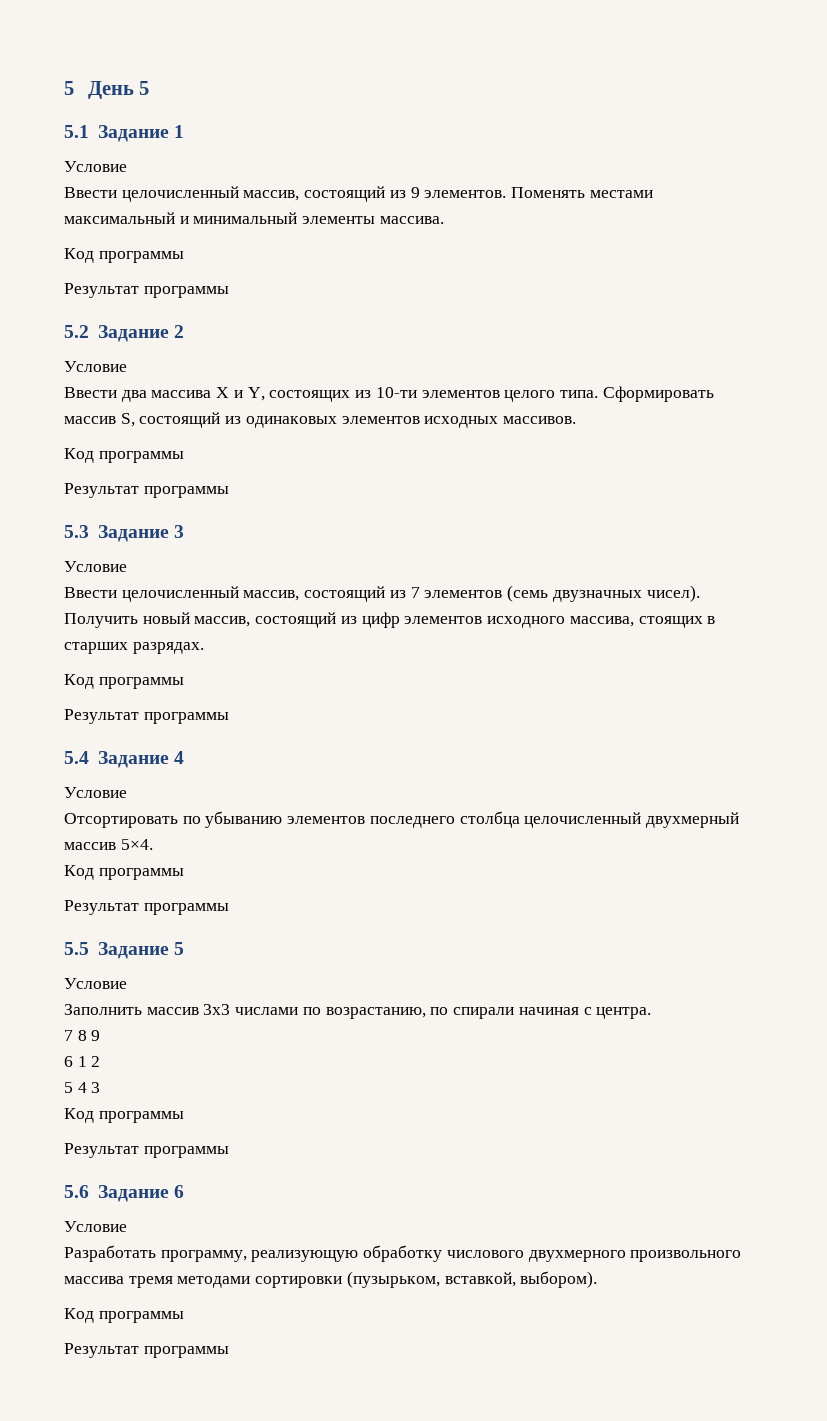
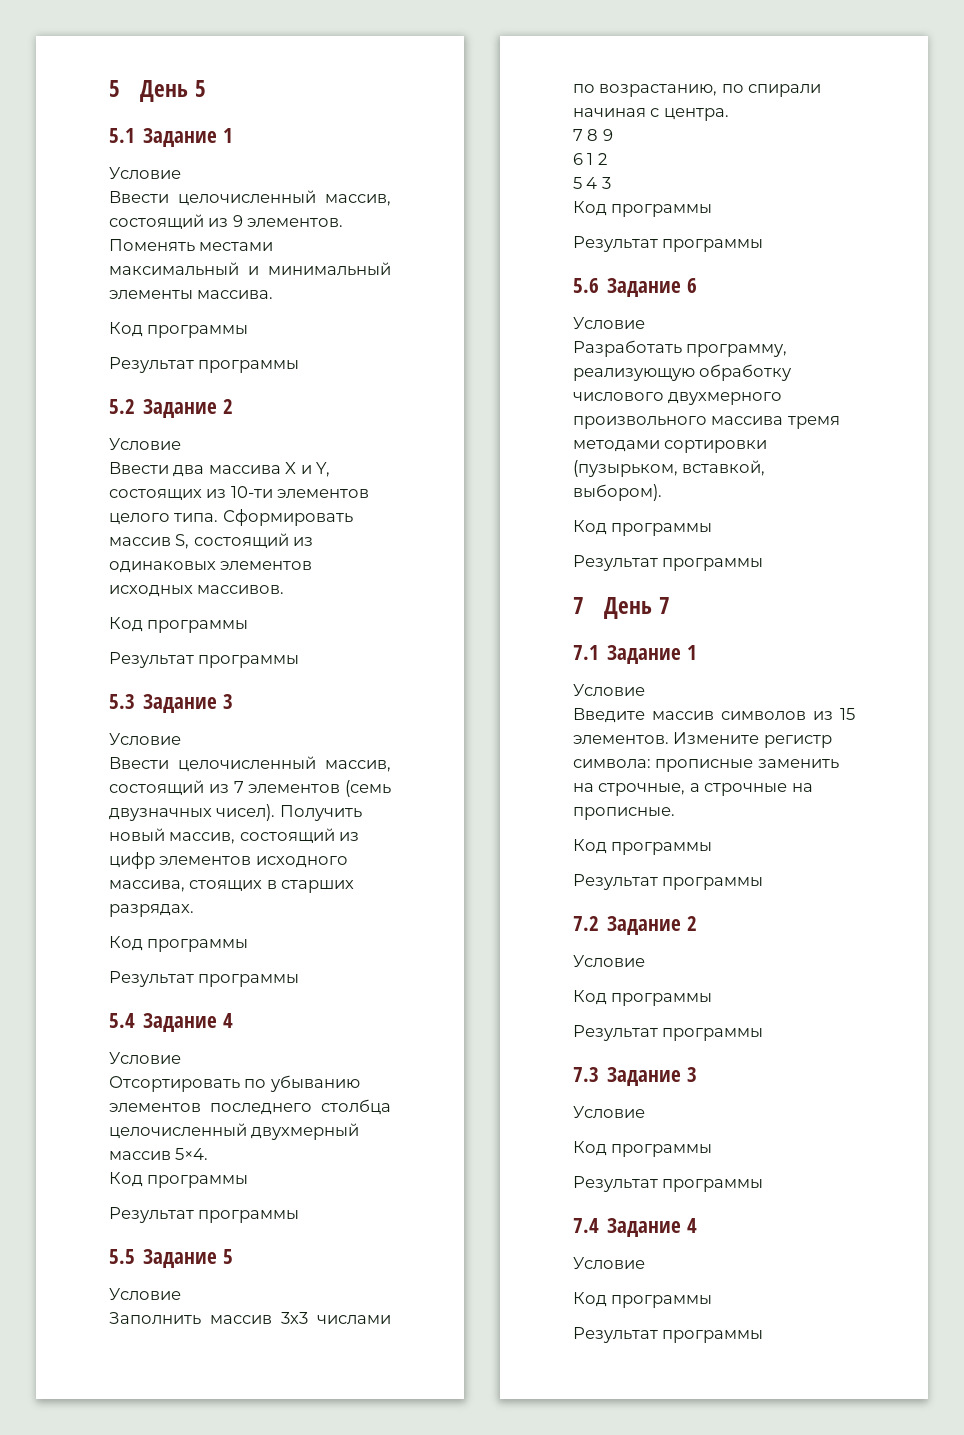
(229, 1352) none -> [573,597,670,619] [573,645,697,664] [573,684,645,697] [573,708,855,723] [573,732,832,748] [573,759,839,772] [573,783,813,796] [573,807,675,820] [573,839,713,855] [573,874,764,890] [573,916,697,935] [573,955,645,968] [573,990,713,1006] [573,1025,764,1041] [573,1067,697,1086] [573,1106,645,1119] [573,1141,713,1157] [573,1176,764,1192] [573,1218,697,1237] [573,1257,645,1270] [573,1292,713,1308] [573,1327,764,1343] // 7 День 7 // 7.1 Задание 1 // Условие // Введите массив символов из 15 элементов. Измените регистр символа: прописные заменить на строчные, а строчные на прописные. // Код программы // Результат программы // 7.2 Задание 2 // Условие // Код программы // Результат программы // 7.3 Задание 3 // Условие // Код программы // Результат программы // 7.4 Задание 4 // Условие // Код программы // Результат программы

